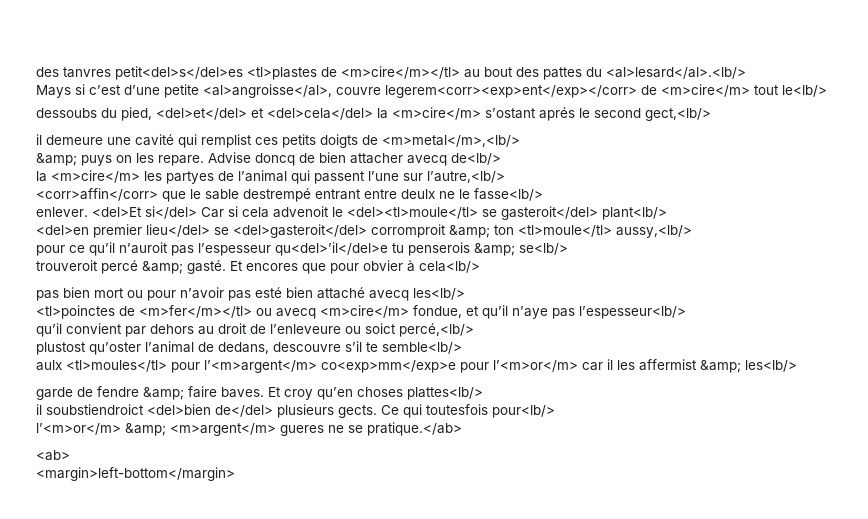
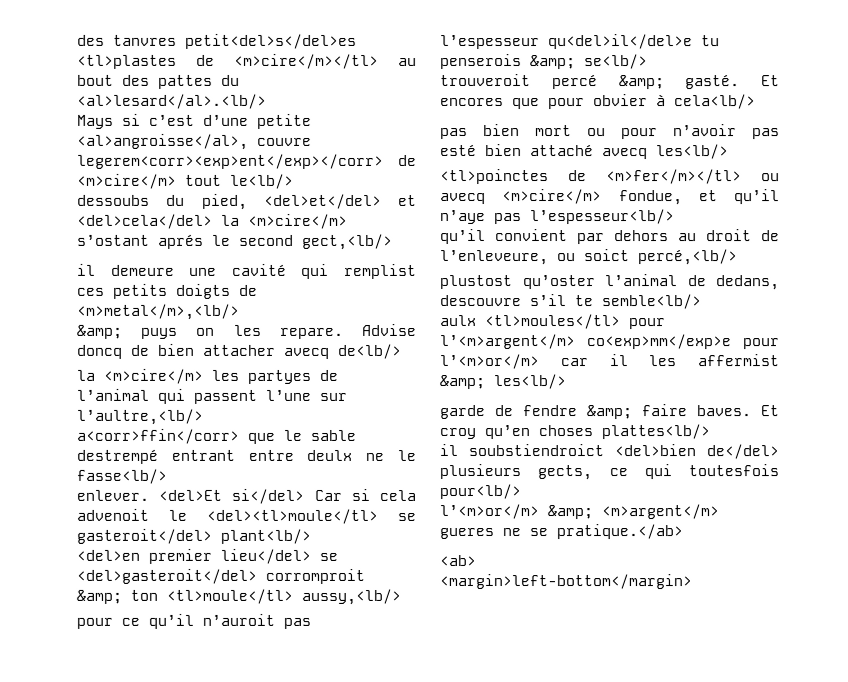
[427,171,505,183] [36,188,158,201] l’autre,<lb/> // <corr>affin</corr> -> [76,408,203,425] [76,428,239,444] l’aultre,<lb/> // a<corr>ffin</corr>
[275,242,388,256] qu<del>’il</del>e -> [548,34,693,50] qu<del>il</del>e
[270,324,341,334] l’enleveure -> [440,250,549,266] l’enleveure,
[338,405,399,418] gects. Ce -> [537,465,628,481] gects, ce

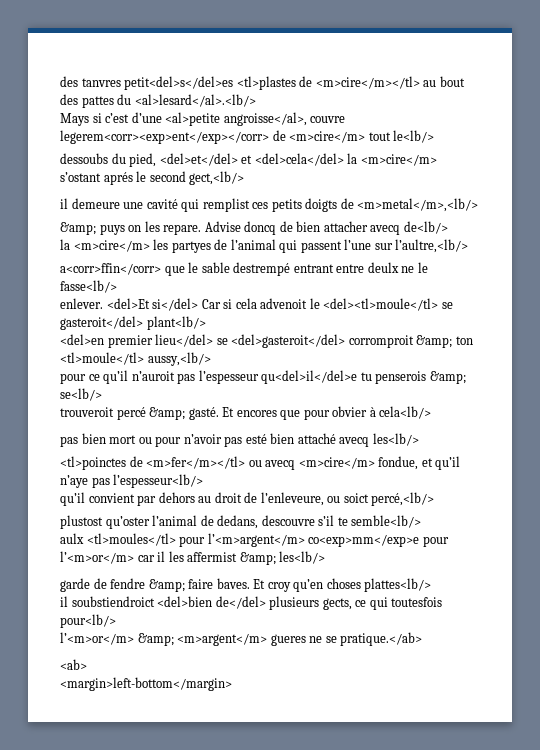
[257,113,312,129] [77,133,249,150] petite <al>angroisse</al>, -> [165,112,307,126] <al>petite angroisse</al>,

